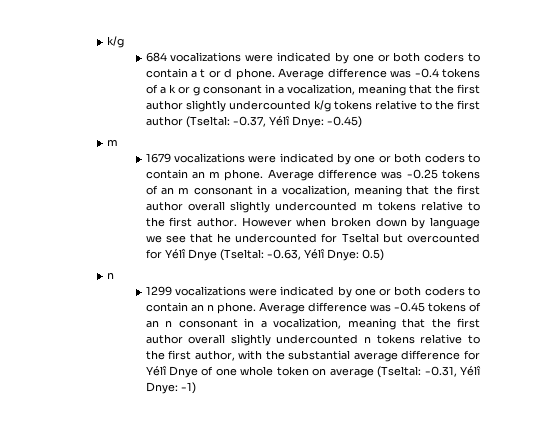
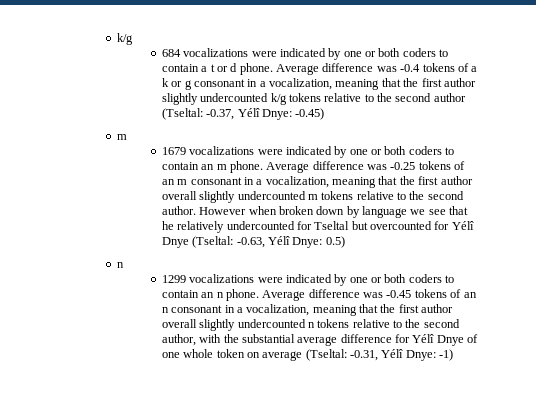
[457,100,481,110] first -> [395,93,432,102] second
[169,217,193,227] first -> [427,191,464,200] second
(232, 238) none -> [177,221,225,233] relatively
[168,350,192,360] first -> [423,319,460,328] second

